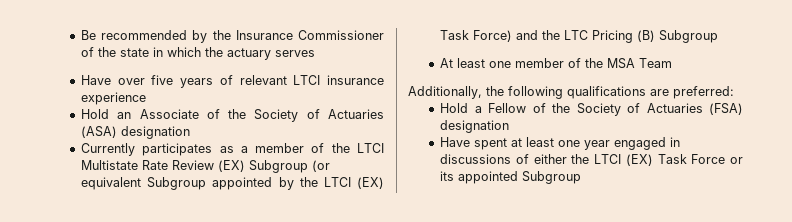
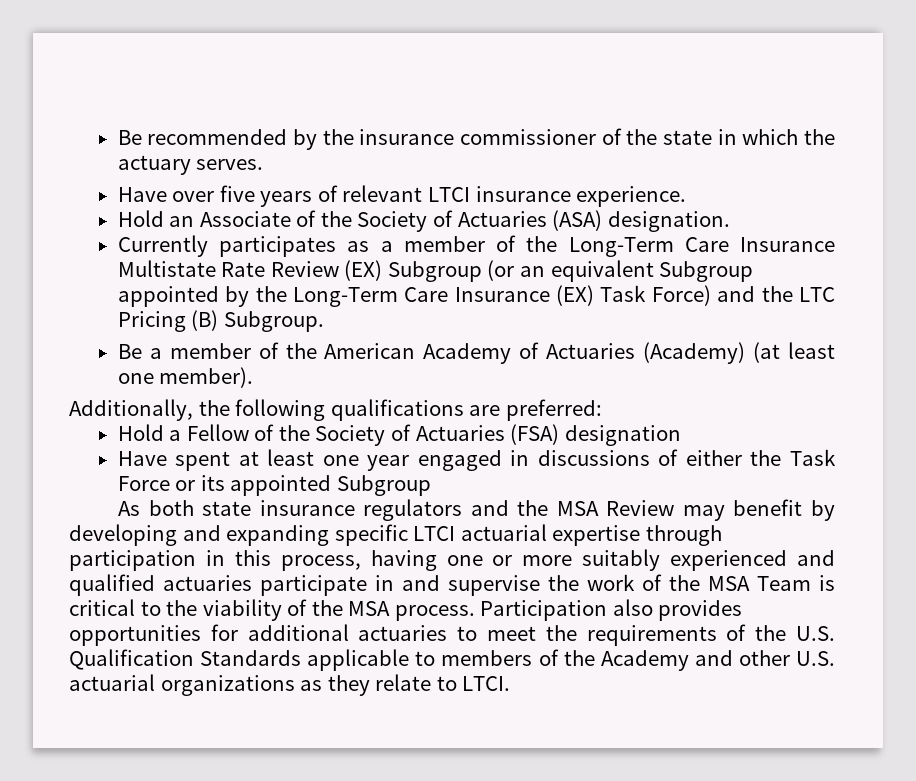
[235,30,384,40] Insurance Commissioner -> [359,129,597,145] insurance commissioner
[275,50,316,57] serves -> [196,159,264,170] serves.
[81,92,147,105] experience -> [576,186,687,207] experience.
[121,126,191,139] designation -> [607,211,730,232] designation.
[357,143,385,153] LTCI -> [568,237,836,257] Long-Term Care Insurance
(331, 166) none -> [520,266,546,277] an
[323,177,351,187] LTCI -> [292,287,550,307] Long-Term Care Insurance
[659,30,719,43] [440,58,673,69] Subgroup // At least one member of the MSA Team -> [223,311,324,332] [117,342,835,364] [117,367,254,388] Subgroup. // Be a member of the American Academy of Actuaries (Academy) (at least one member).
[594,154,653,166] LTCI (EX) -> (782, 458) none
(582, 177) none -> [118,499,836,521] [69,524,722,546] [69,549,835,571] [69,574,835,596] [69,599,743,621] [69,624,835,646] [69,649,836,671] [69,674,511,696] // As both state insurance regulators and the MSA Review may benefit by developing and expanding specific LTCI actuarial expertise through participation in this process, having one or more suitably experienced and qualified actuaries participate in and supervise the work of the MSA Team is critical to the viability of the MSA process. Participation also provides opportunities for additional actuaries to meet the requirements of the U.S. Qualification Standards applicable to members of the Academy and other U.S. actuarial organizations as they relate to LTCI.

